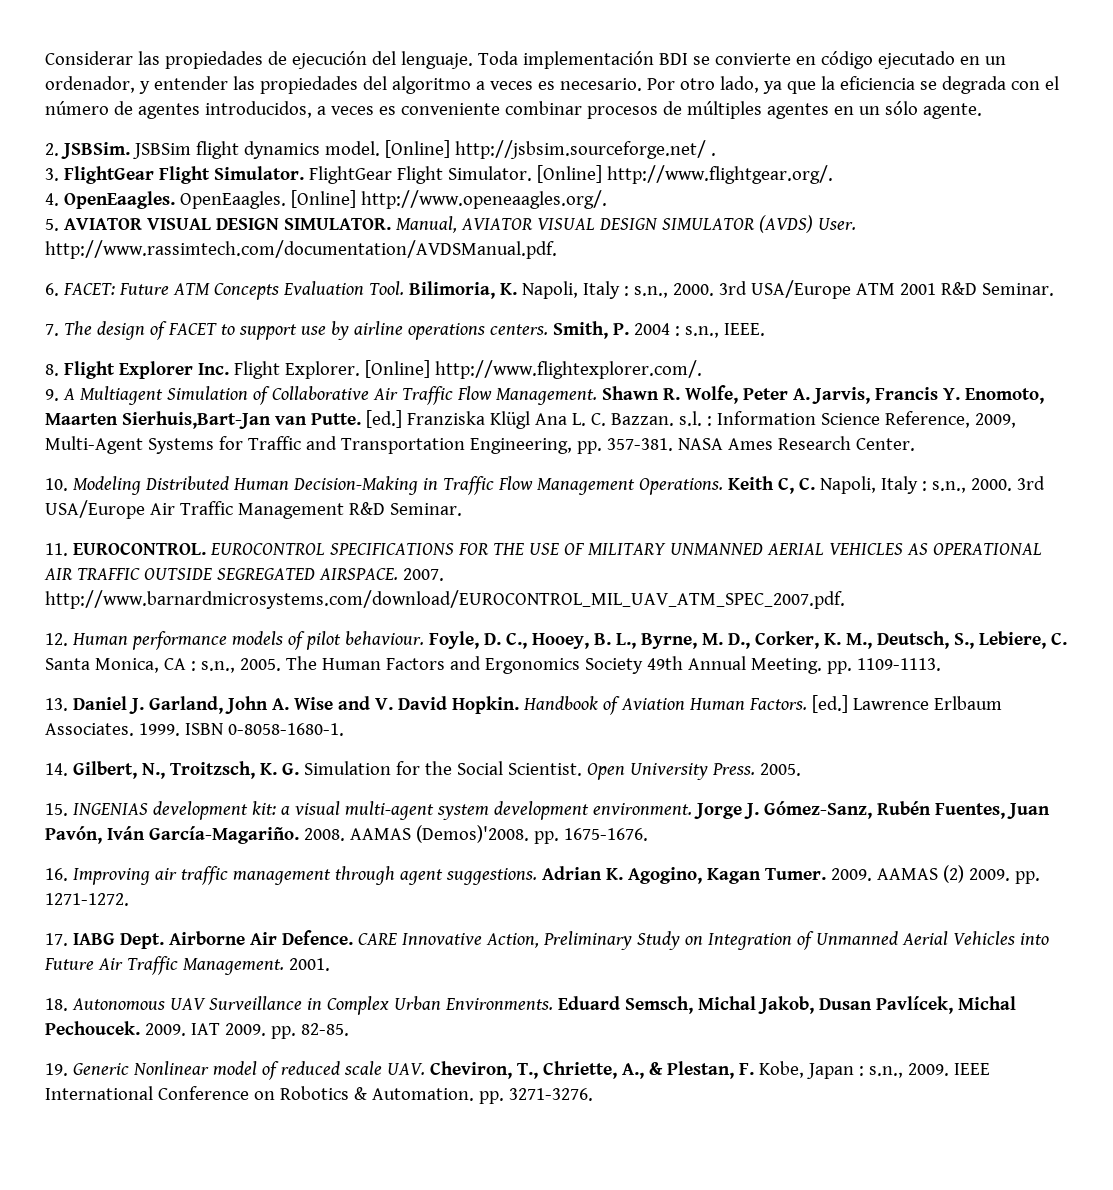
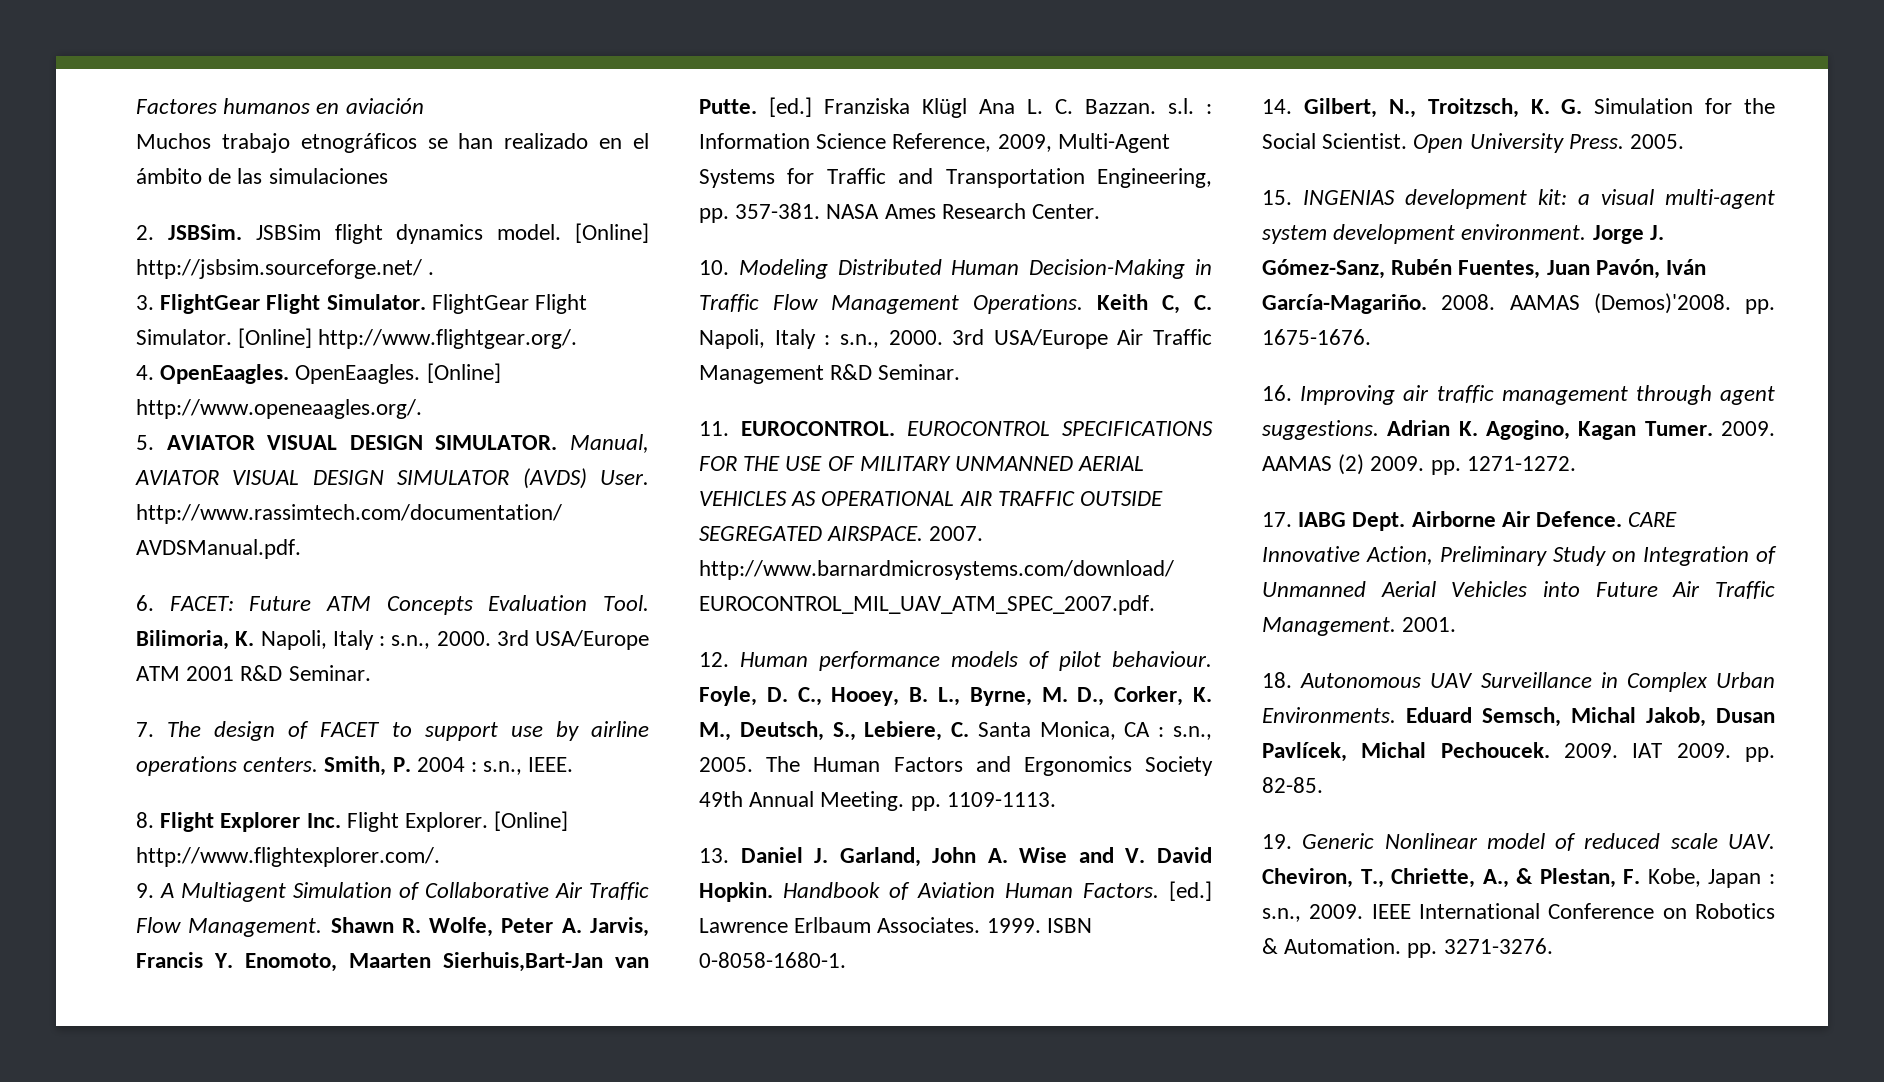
[45,51,1006,69] [45,76,1059,94] [45,101,982,119] Considerar las propiedades de ejecución del lenguaje. Toda implementación BDI se convierte en código ejecutado en un ordenador, y entender las propiedades del algoritmo a veces es necesario. Por otro lado, ya que la eficiencia se degrada con el número de agentes introducidos, a veces es conveniente combinar procesos de múltiples agentes en un sólo agente. -> [136,98,424,114] [136,133,649,153] [136,168,388,184] Factores humanos en aviación // Muchos trabajo etnográficos se han realizado en el ámbito de las simulaciones

